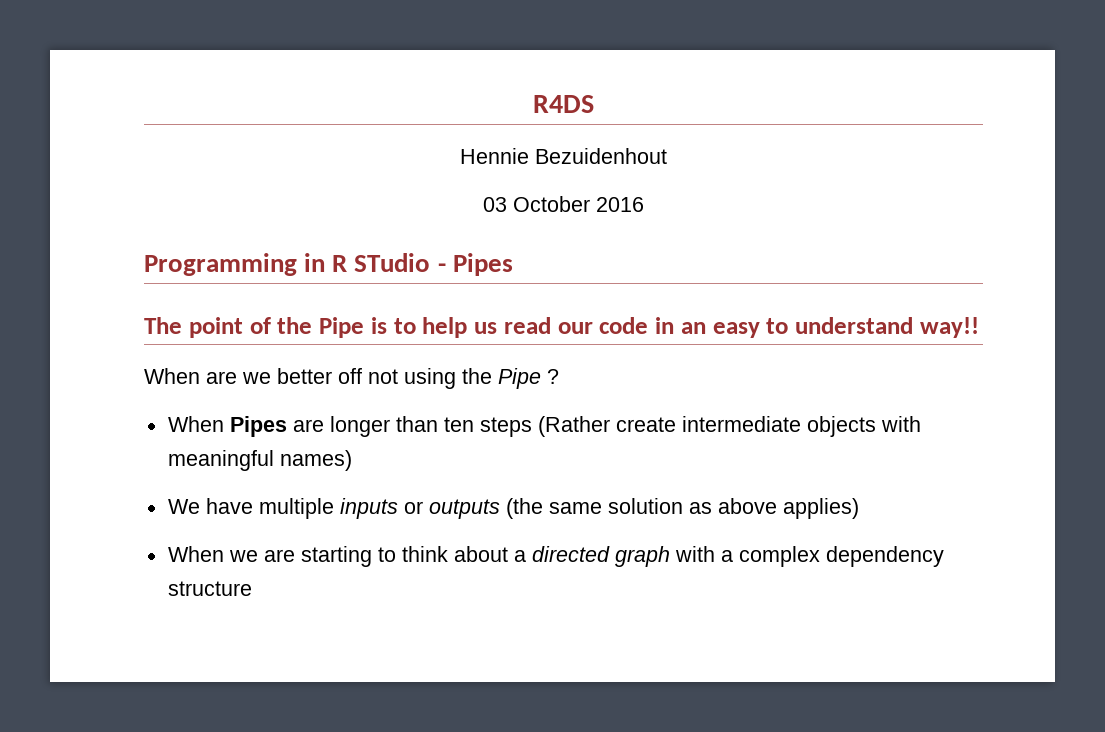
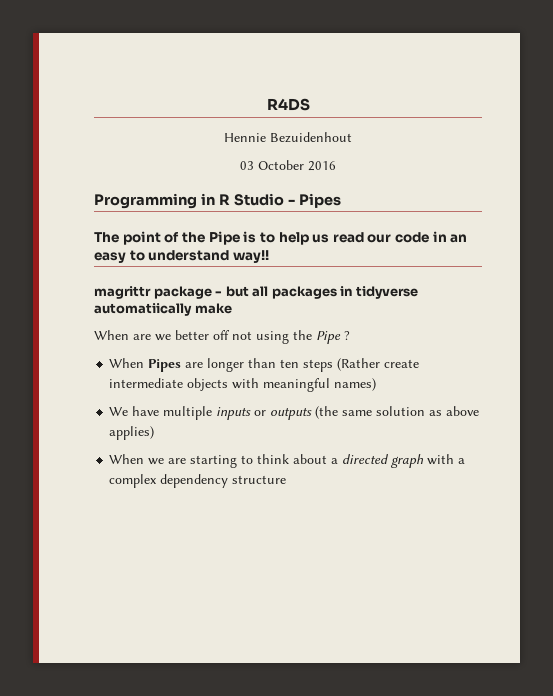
[354,253,431,272] STudio -> [233,193,284,206] Studio
(979, 327) none -> [94,286,418,299] [94,303,232,316] // magrittr package - but all packages in tidyverse automatiically make

